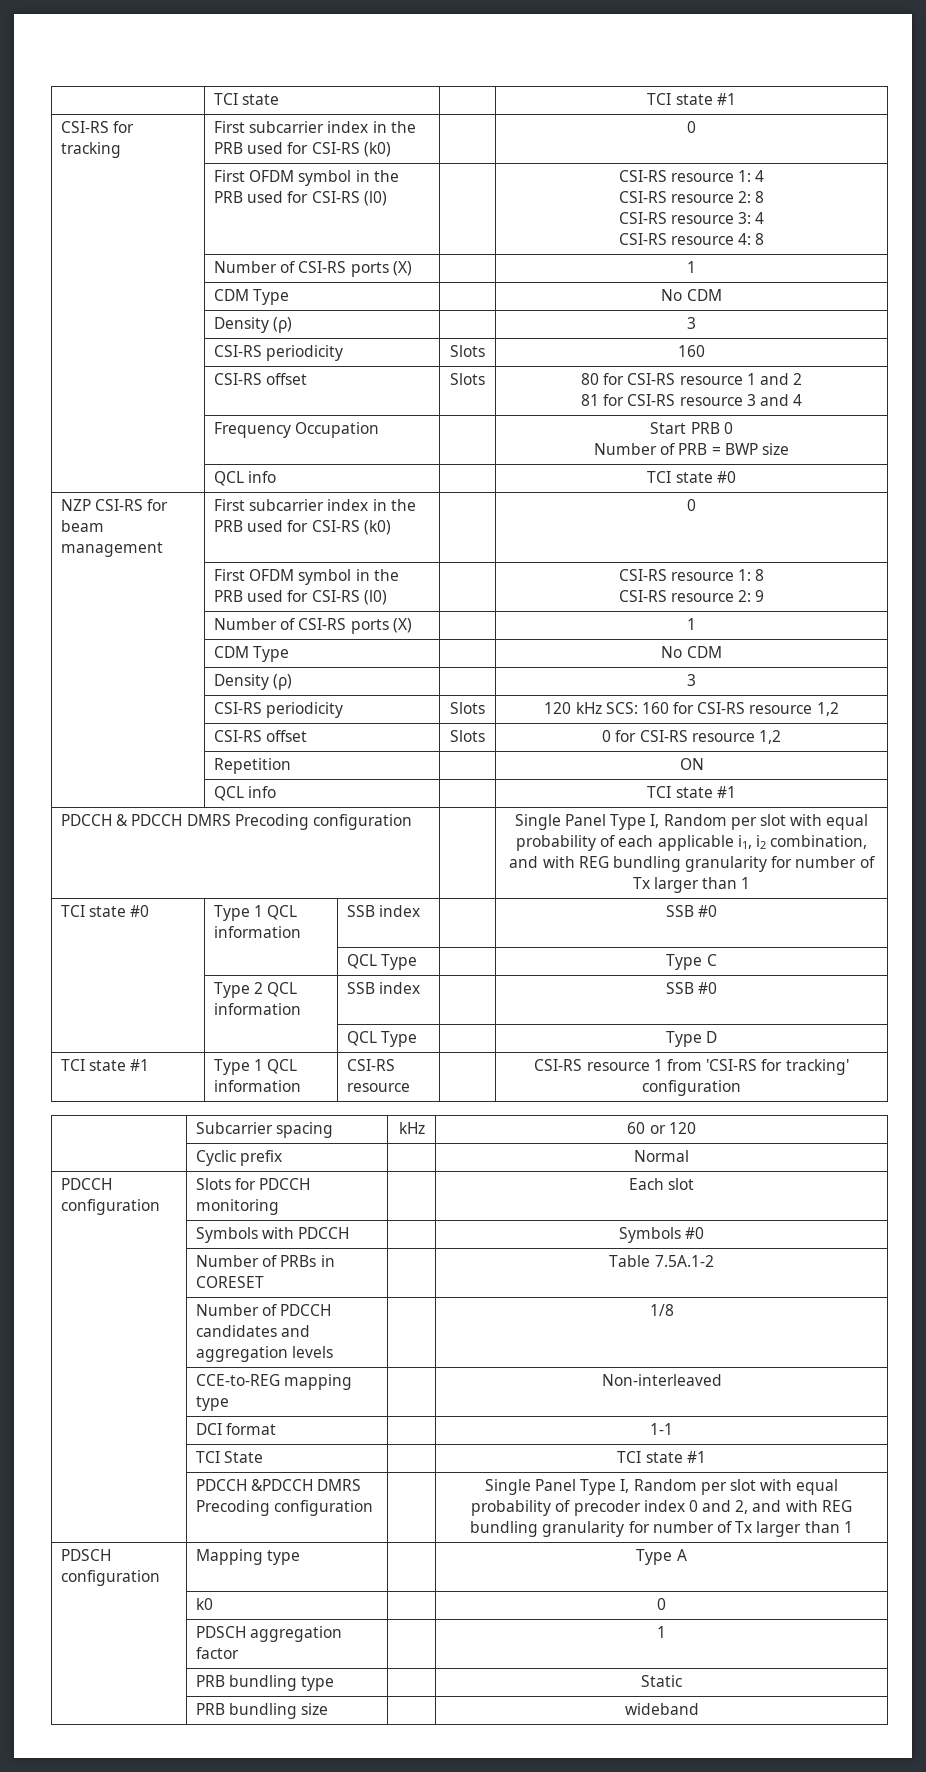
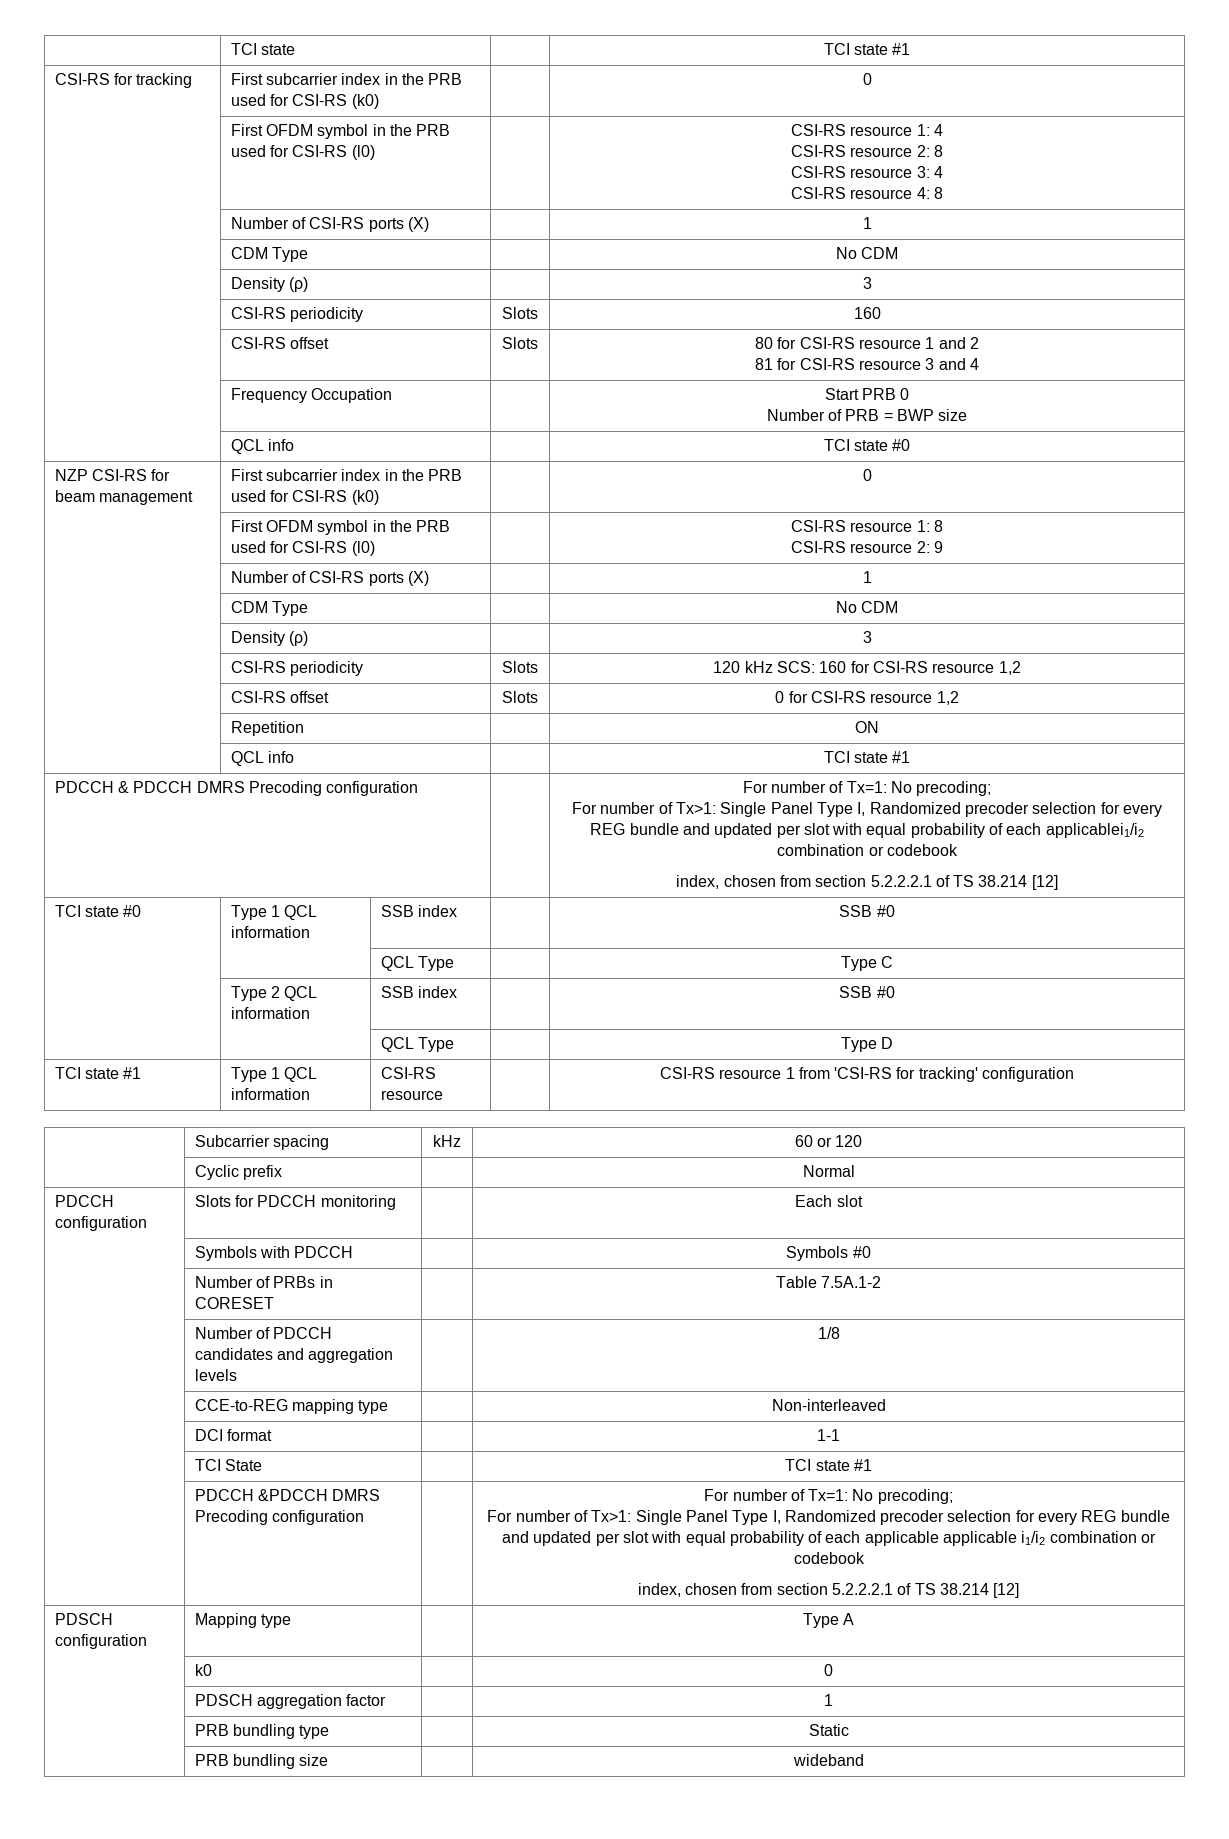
[514,814,869,830] [515,835,868,851] [509,856,875,872] [632,877,751,893] Single Panel Type I, Random per slot with equal probability of each applicable i1, i2 combination, and with REG bundling granularity for number of Tx larger than 1 -> [742,781,992,796] [572,802,1162,817] [590,823,1144,838] [777,844,958,856] [676,875,1058,890] For number of Tx=1: No precoding; // For number of Tx>1: Single Panel Type I, Randomized precoder selection for every REG bundle and updated per slot with equal probability of each applicablei1/i2 combination or codebook // index, chosen from section 5.2.2.2.1 of TS 38.214 [12]
[484,1479,839,1495] [471,1500,852,1516] [470,1521,853,1537] Single Panel Type I, Random per slot with equal probability of precoder index 0 and 2, and with REG bundling granularity for number of Tx larger than 1 -> [704,1489,953,1504] [487,1510,1170,1525] [501,1531,1157,1546] [793,1552,865,1564] [637,1583,1020,1598] For number of Tx=1: No precoding; // For number of Tx>1: Single Panel Type I, Randomized precoder selection for every REG bundle and updated per slot with equal probability of each applicable applicable i1/i2 combination or codebook // index, chosen from section 5.2.2.2.1 of TS 38.214 [12]

